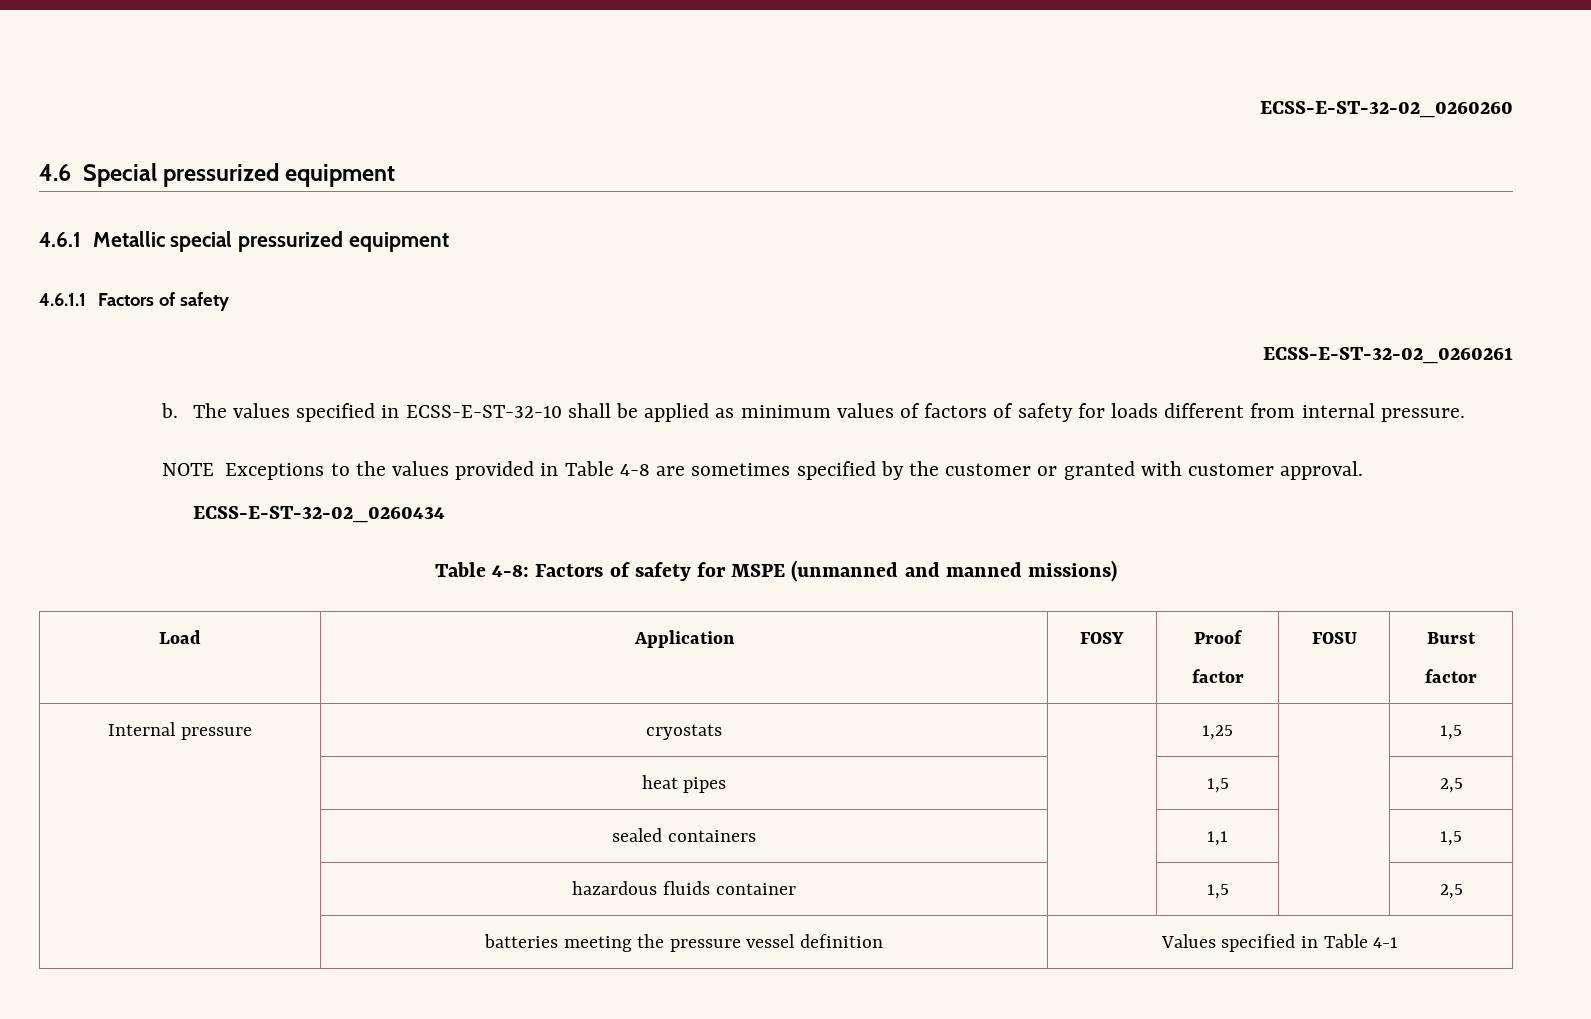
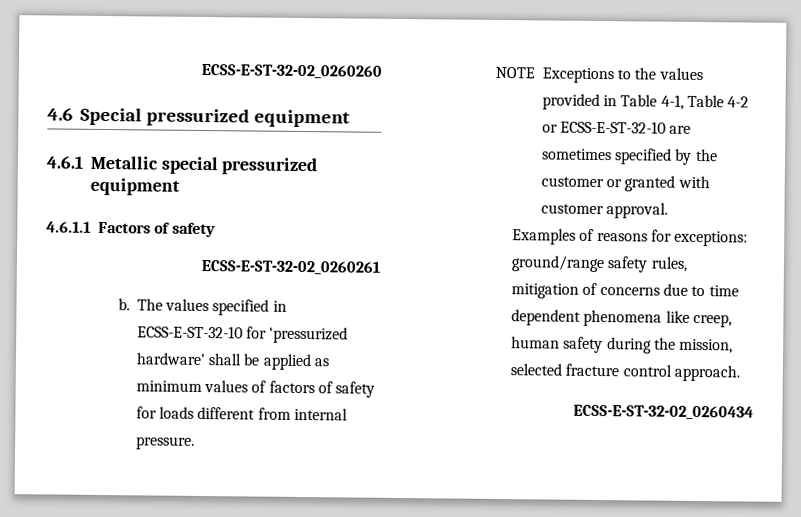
(562, 411) none -> [246,326,349,344] [135,352,206,366] for ‘pressurized hardware’
[619,464,650,476] 4-8 -> [660,94,750,110] [541,120,667,134] 4-1, Table 4-2 or ECSS-E-ST-32-10
[192,506,445,523] [434,560,1118,582] [159,630,201,644] [633,630,735,648] [1080,632,1124,644] [1194,630,1243,644] [1191,669,1244,683] [1311,632,1357,644] [1427,632,1476,644] [1425,669,1477,683] [108,722,252,740] [646,724,722,740] [1202,725,1233,740] [1440,725,1462,740] [641,775,727,793] [1206,778,1229,793] [1439,778,1463,793] [612,828,756,842] [1207,831,1228,846] [1440,831,1462,846] [572,881,796,895] [1206,884,1229,899] [1439,884,1463,899] [484,934,883,952] [1160,934,1399,952] ECSS-E-ST-32-02_0260434 // Table 4-8: Factors of safety for MSPE (unmanned and manned missions) // Load | Application | FOSY | Proof // factor | FOSU | Burst // factor // Internal pressure | cryostats | | 1,25 | | 1,5 // | heat pipes | | 1,5 | | 2,5 // | sealed containers | | 1,1 | | 1,5 // | hazardous fluids container | | 1,5 | | 2,5 // | batteries meeting the pressure vessel definition | Values specified in Table 4-1 -> [512,228,749,247] [511,255,688,273] [511,282,739,299] [511,309,732,328] [511,336,734,354] [510,363,740,382] [573,404,754,420] Examples of reasons for exceptions: ground/range safety rules, mitigation of concerns due to time dependent phenomena like creep, human safety during the mission, selected fracture control approach. // ECSS-E-ST-32-02_0260434

